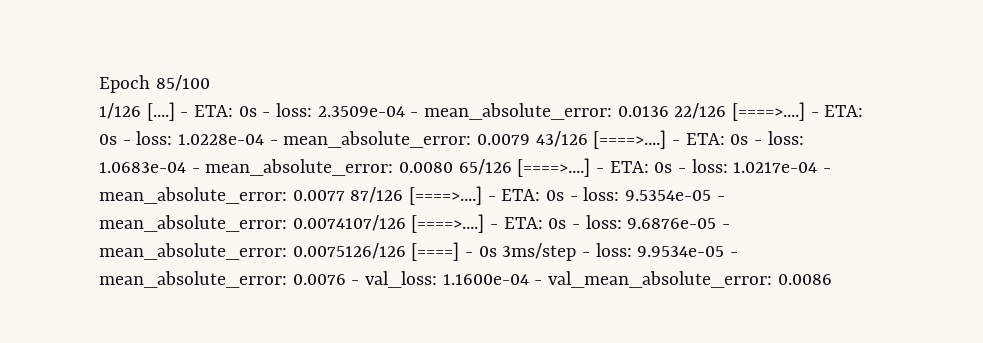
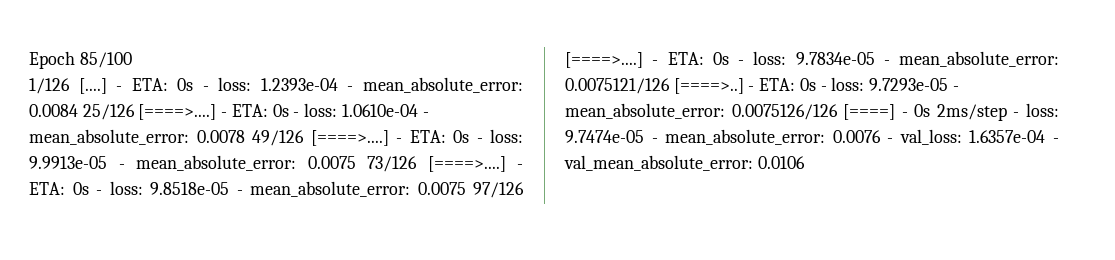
[317,102,864,121] [99,130,804,149] [99,158,832,177] [99,186,725,205] [99,214,717,233] 2.3509e-04 - mean_absolute_error: 0.0136 22/126 [====>....] - ETA: 0s - loss: 1.0228e-04 - mean_absolute_error: 0.0079 43/126 [====>....] - ETA: 0s - loss: 1.0683e-04 - mean_absolute_error: 0.0080 65/126 [====>....] - ETA: 0s - loss: 1.0217e-04 - mean_absolute_error: 0.0077 87/126 [====>....] - ETA: 0s - loss: 9.5354e-05 - mean_absolute_error: 0.0074107/126 [====>....] - ETA: 0s - loss: 9.6876e-05 -> [260,77,523,93] [29,103,429,120] [29,129,523,146] [29,155,523,172] [29,181,524,198] [565,51,1059,68] [565,77,949,94] 1.2393e-04 - mean_absolute_error: 0.0084 25/126 [====>....] - ETA: 0s - loss: 1.0610e-04 - mean_absolute_error: 0.0078 49/126 [====>....] - ETA: 0s - loss: 9.9913e-05 - mean_absolute_error: 0.0075 73/126 [====>....] - ETA: 0s - loss: 9.8518e-05 - mean_absolute_error: 0.0075 97/126 [====>....] - ETA: 0s - loss: 9.7834e-05 - mean_absolute_error: 0.0075121/126 [====>..] - ETA: 0s - loss: 9.7293e-05
[502,243,725,261] 3ms/step - loss: 9.9534e-05 -> [936,103,1059,121] [565,130,644,143] 2ms/step - loss: 9.7474e-05
[442,274,529,285] 1.1600e-04 -> [969,130,1046,143] 1.6357e-04
[777,274,832,285] 0.0086 -> [757,156,805,169] 0.0106

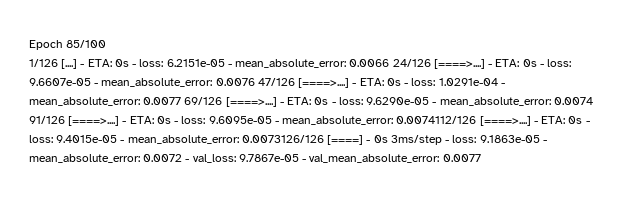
[260,77,523,93] [29,103,429,120] [29,129,523,146] [29,155,523,172] [29,181,524,198] [565,51,1059,68] [565,77,959,94] [565,103,838,120] 1.2393e-04 - mean_absolute_error: 0.0084 25/126 [====>....] - ETA: 0s - loss: 1.0610e-04 - mean_absolute_error: 0.0078 49/126 [====>....] - ETA: 0s - loss: 9.9913e-05 - mean_absolute_error: 0.0075 73/126 [====>....] - ETA: 0s - loss: 9.8518e-05 - mean_absolute_error: 0.0075 97/126 [====>....] - ETA: 0s - loss: 9.7834e-05 - mean_absolute_error: 0.0075121/126 [====>..] - ETA: 0s - loss: 9.7293e-05 - mean_absolute_error: 0.0075126/126 -> [166,59,572,69] [29,78,505,88] [29,97,593,107] [29,116,590,126] [29,135,324,144] 6.2151e-05 - mean_absolute_error: 0.0066 24/126 [====>....] - ETA: 0s - loss: 9.6607e-05 - mean_absolute_error: 0.0076 47/126 [====>....] - ETA: 0s - loss: 1.0291e-04 - mean_absolute_error: 0.0077 69/126 [====>....] - ETA: 0s - loss: 9.6290e-05 - mean_absolute_error: 0.0074 91/126 [====>....] - ETA: 0s - loss: 9.6095e-05 - mean_absolute_error: 0.0074112/126 [====>....] - ETA: 0s - loss: 9.4015e-05 - mean_absolute_error: 0.0073126/126
[936,103,1059,121] [565,129,881,145] 2ms/step - loss: 9.7474e-05 - mean_absolute_error: 0.0076 -> [390,135,547,145] [29,154,183,163] 3ms/step - loss: 9.1863e-05 - mean_absolute_error: 0.0072
[969,130,1046,143] 1.6357e-04 -> [238,154,299,162] 9.7867e-05
[757,156,805,169] 0.0106 -> [442,154,481,162] 0.0077

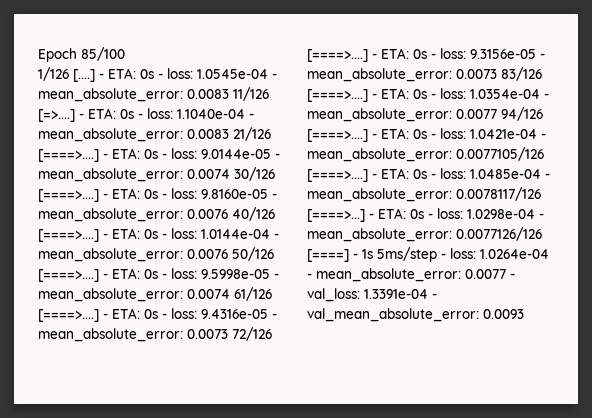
[166,59,572,69] [29,78,505,88] [29,97,593,107] [29,116,590,126] [29,135,547,145] [29,154,183,163] 6.2151e-05 - mean_absolute_error: 0.0066 24/126 [====>....] - ETA: 0s - loss: 9.6607e-05 - mean_absolute_error: 0.0076 47/126 [====>....] - ETA: 0s - loss: 1.0291e-04 - mean_absolute_error: 0.0077 69/126 [====>....] - ETA: 0s - loss: 9.6290e-05 - mean_absolute_error: 0.0074 91/126 [====>....] - ETA: 0s - loss: 9.6095e-05 - mean_absolute_error: 0.0074112/126 [====>....] - ETA: 0s - loss: 9.4015e-05 - mean_absolute_error: 0.0073126/126 [====] - 0s 3ms/step - loss: 9.1863e-05 - mean_absolute_error: 0.0072 -> [197,69,277,79] [38,87,269,102] [38,108,254,122] [38,127,271,142] [38,148,280,162] [38,167,275,182] [38,188,277,202] [38,207,275,222] [38,228,279,242] [38,247,274,262] [38,268,279,282] [38,287,272,302] [38,308,277,322] [38,327,272,342] [307,48,545,62] [307,67,542,82] [307,88,549,102] [307,107,543,122] [307,128,546,142] [307,147,544,162] [307,168,550,182] [307,187,541,202] [307,208,544,222] [307,227,542,242] [307,247,549,262] [307,268,506,282] 1.0545e-04 - mean_absolute_error: 0.0083 11/126 [=>....] - ETA: 0s - loss: 1.1040e-04 - mean_absolute_error: 0.0083 21/126 [====>....] - ETA: 0s - loss: 9.0144e-05 - mean_absolute_error: 0.0074 30/126 [====>....] - ETA: 0s - loss: 9.8160e-05 - mean_absolute_error: 0.0076 40/126 [====>....] - ETA: 0s - loss: 1.0144e-04 - mean_absolute_error: 0.0076 50/126 [====>....] - ETA: 0s - loss: 9.5998e-05 - mean_absolute_error: 0.0074 61/126 [====>....] - ETA: 0s - loss: 9.4316e-05 - mean_absolute_error: 0.0073 72/126 [====>....] - ETA: 0s - loss: 9.3156e-05 - mean_absolute_error: 0.0073 83/126 [====>....] - ETA: 0s - loss: 1.0354e-04 - mean_absolute_error: 0.0077 94/126 [====>....] - ETA: 0s - loss: 1.0421e-04 - mean_absolute_error: 0.0077105/126 [====>....] - ETA: 0s - loss: 1.0485e-04 - mean_absolute_error: 0.0078117/126 [====>...] - ETA: 0s - loss: 1.0298e-04 - mean_absolute_error: 0.0077126/126 [====] - 1s 5ms/step - loss: 1.0264e-04 - mean_absolute_error: 0.0077
[238,154,299,162] 9.7867e-05 -> [364,289,428,299] 1.3391e-04
[442,154,481,162] 0.0077 -> [483,309,524,319] 0.0093

